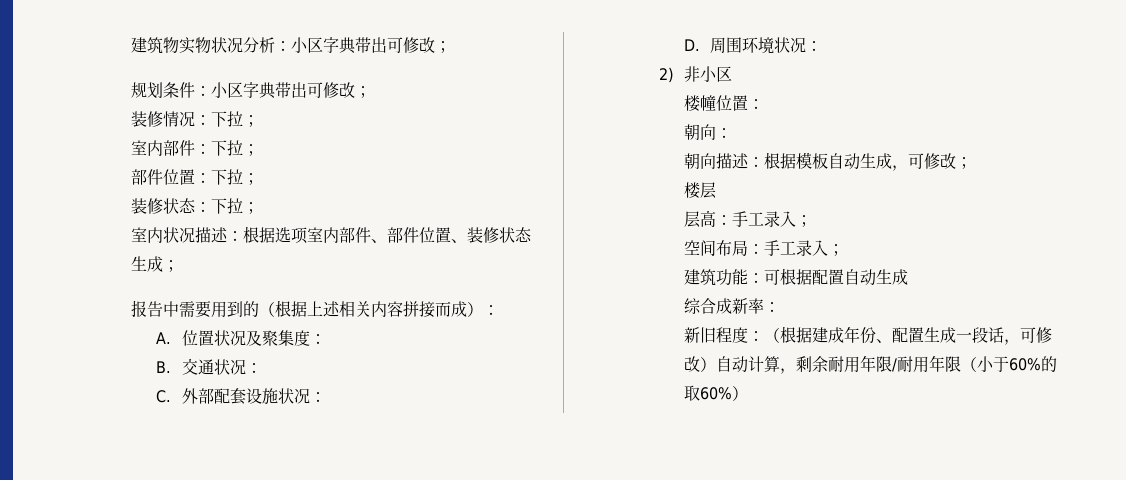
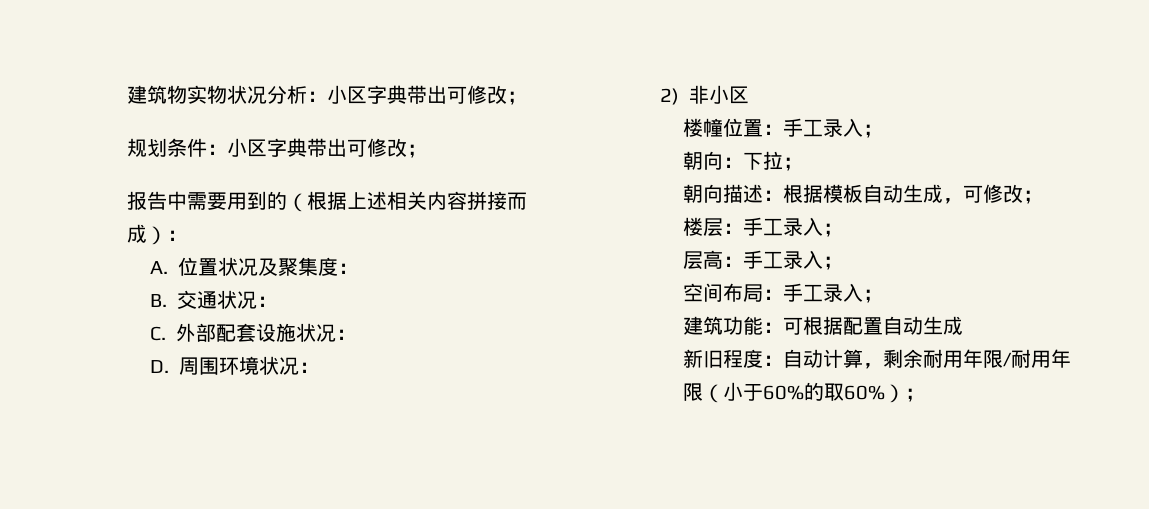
[130,111,259,127] [130,140,259,156] [130,169,259,185] [130,198,259,214] [130,226,532,244] [130,256,179,272] // 装修情况：下拉； // 室内部件：下拉； // 部件位置：下拉； // 装修状态：下拉； // 室内状况描述：根据选项室内部件、部件位置、装修状态生成； -> (428, 151) none
(765, 104) none -> [782,118,883,138] 手工录入；
(733, 133) none -> [742,151,803,171] 下拉；
(717, 190) none -> [722,217,843,237] ：手工录入；
[684,298,781,314] // 综合成新率： -> (963, 325) none
[764,326,1053,345] [684,356,717,372] （根据建成年份、配置生成一段话，可修改） -> (783, 360) none
(749, 393) none -> [904,388,925,402] ；

